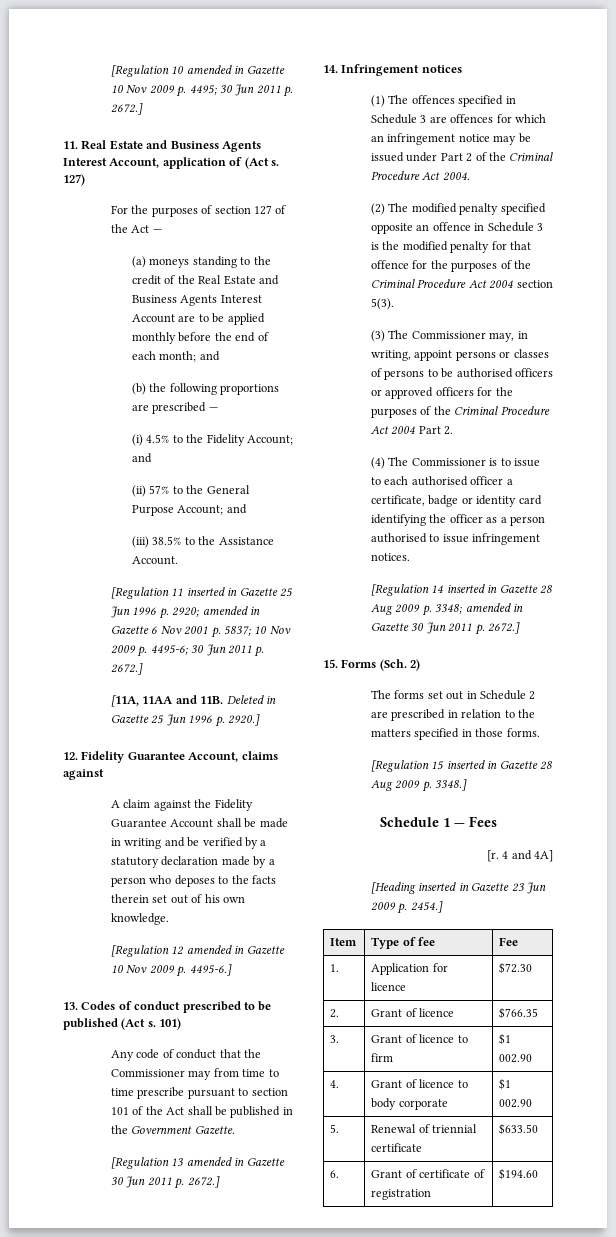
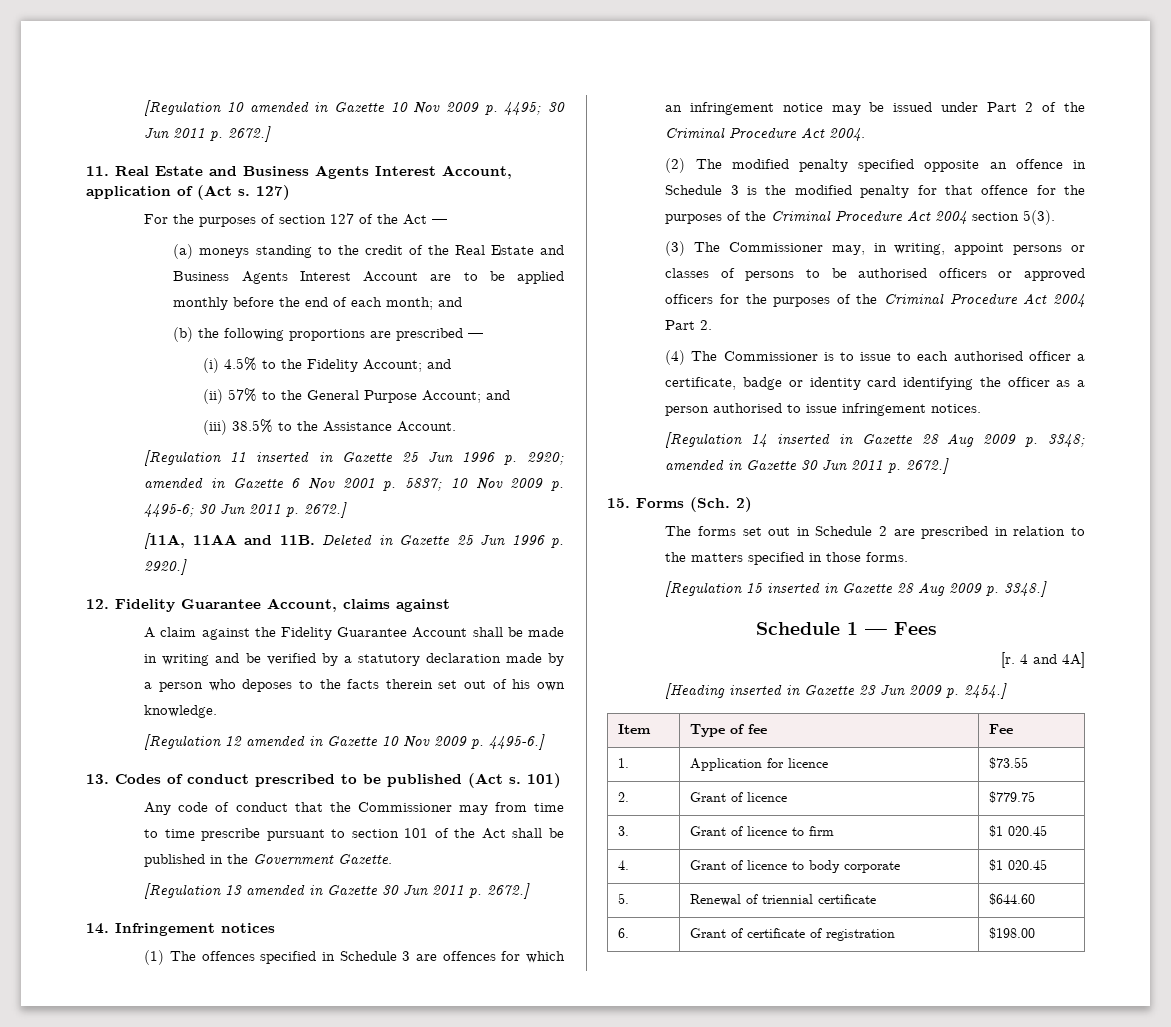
[499,962,533,974] $72.30 -> [989,757,1029,769] $73.55
[499,1007,539,1019] $766.35 -> [989,791,1036,803] $779.75
[499,1054,533,1063] 002.90 -> [1008,825,1048,836] 020.45
[499,1099,533,1108] 002.90 -> [1008,859,1048,870] 020.45
[499,1123,539,1135] $633.50 -> [989,893,1036,905] $644.60
[499,1168,539,1180] $194.60 -> [989,927,1036,939] $198.00

